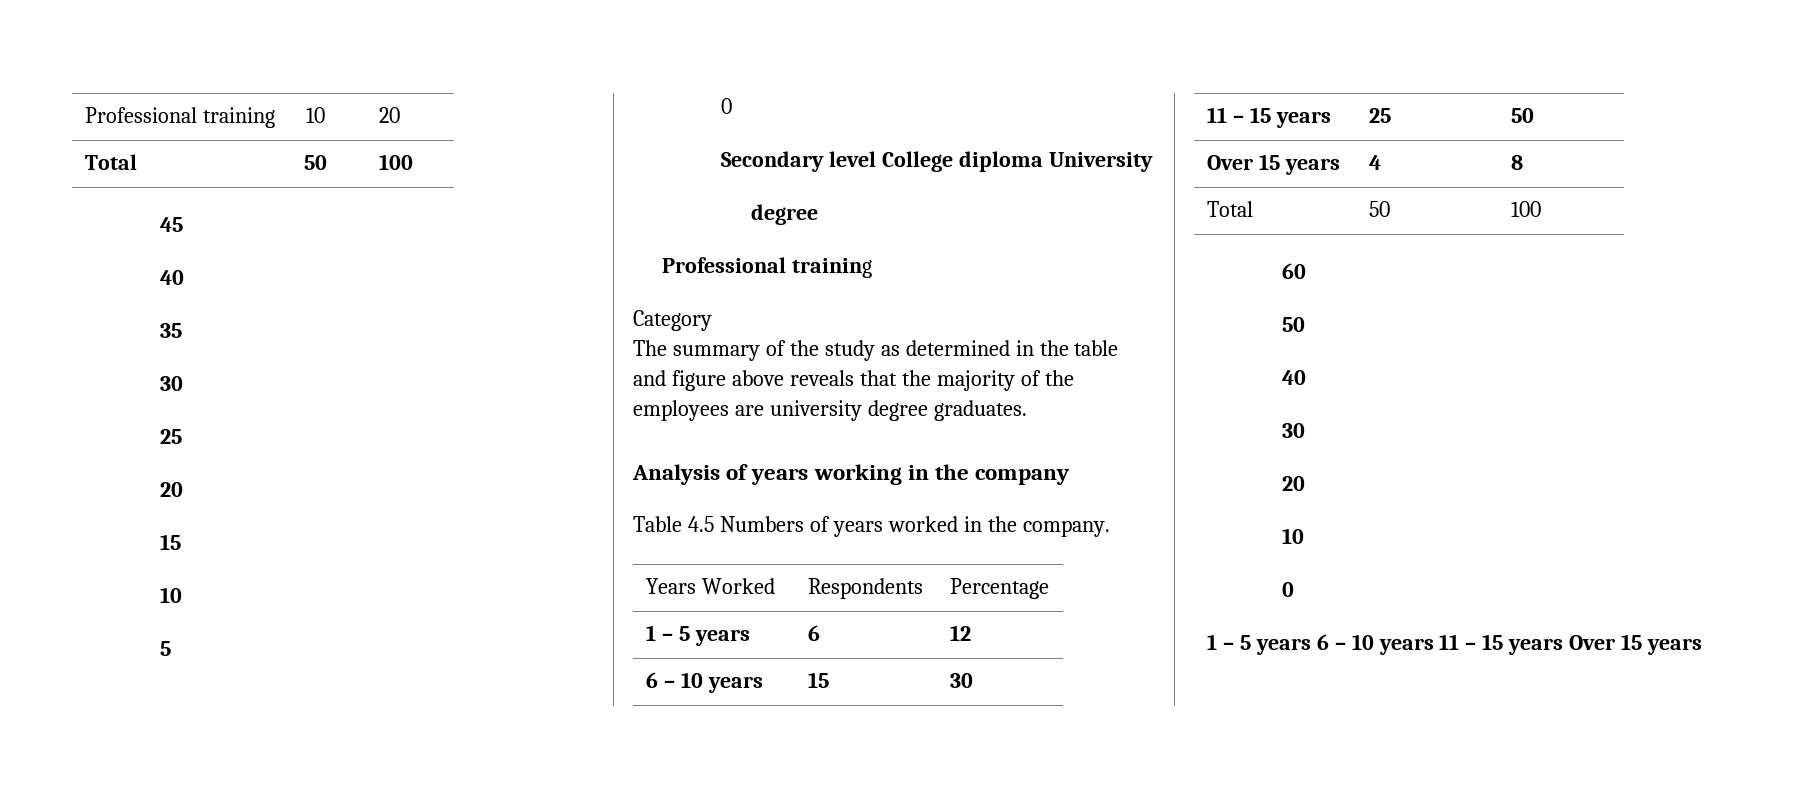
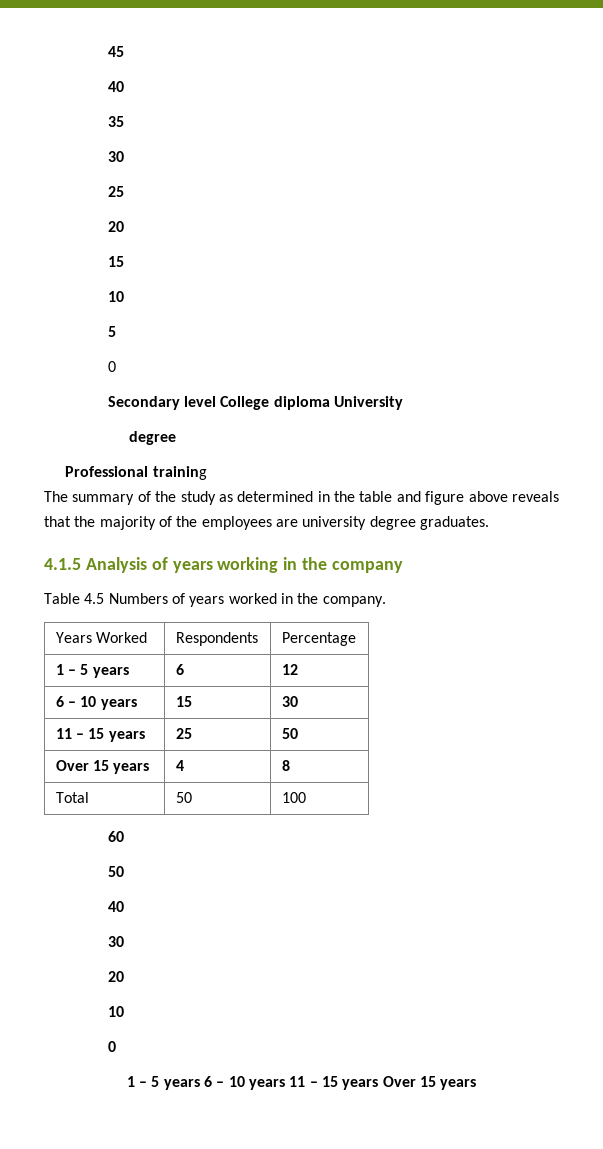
[84,107,275,128] [305,107,325,123] [378,107,400,123] [84,154,137,170] [303,155,327,170] [378,154,413,170] Professional training | 10 | 20 // Total | 50 | 100 // -> (107, 51) none
[633,310,712,331] // Category -> (207, 473) none
(1027, 410) none -> [44,558,81,570] 4.1.5

